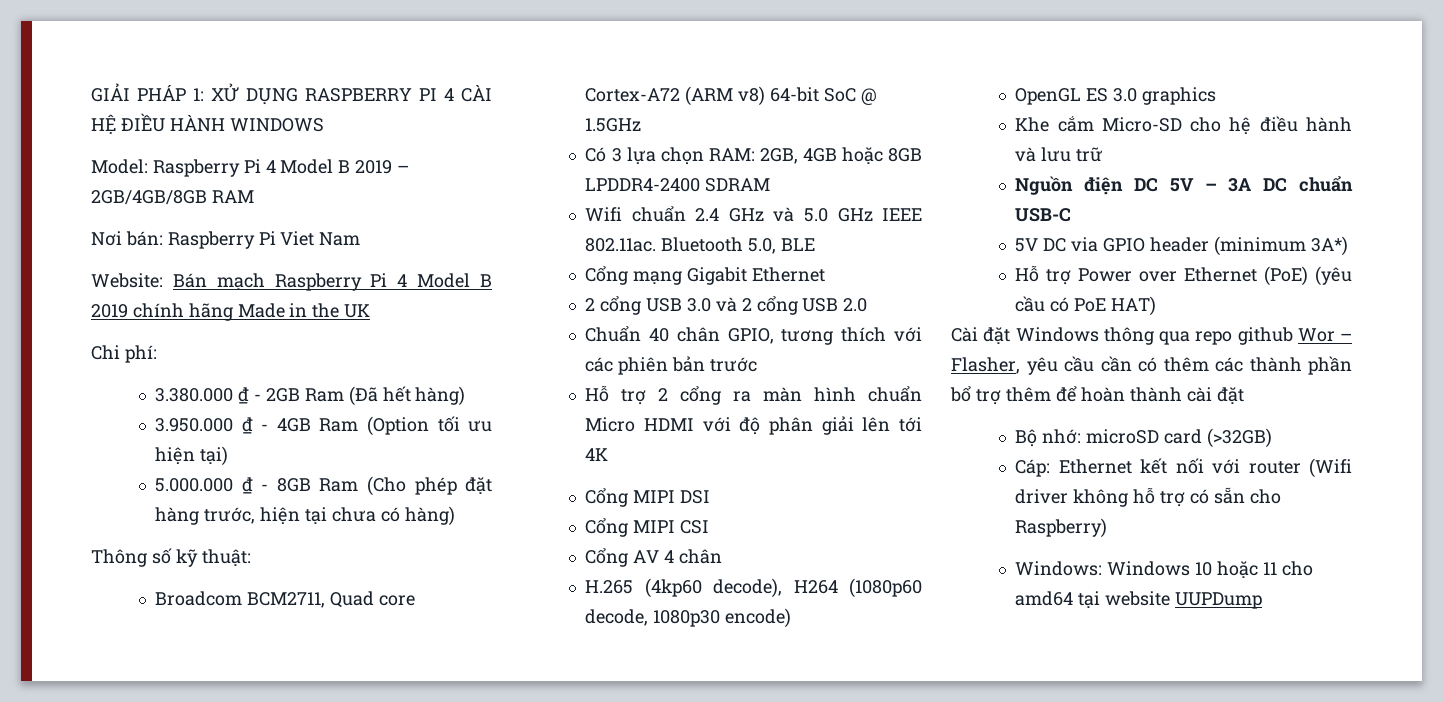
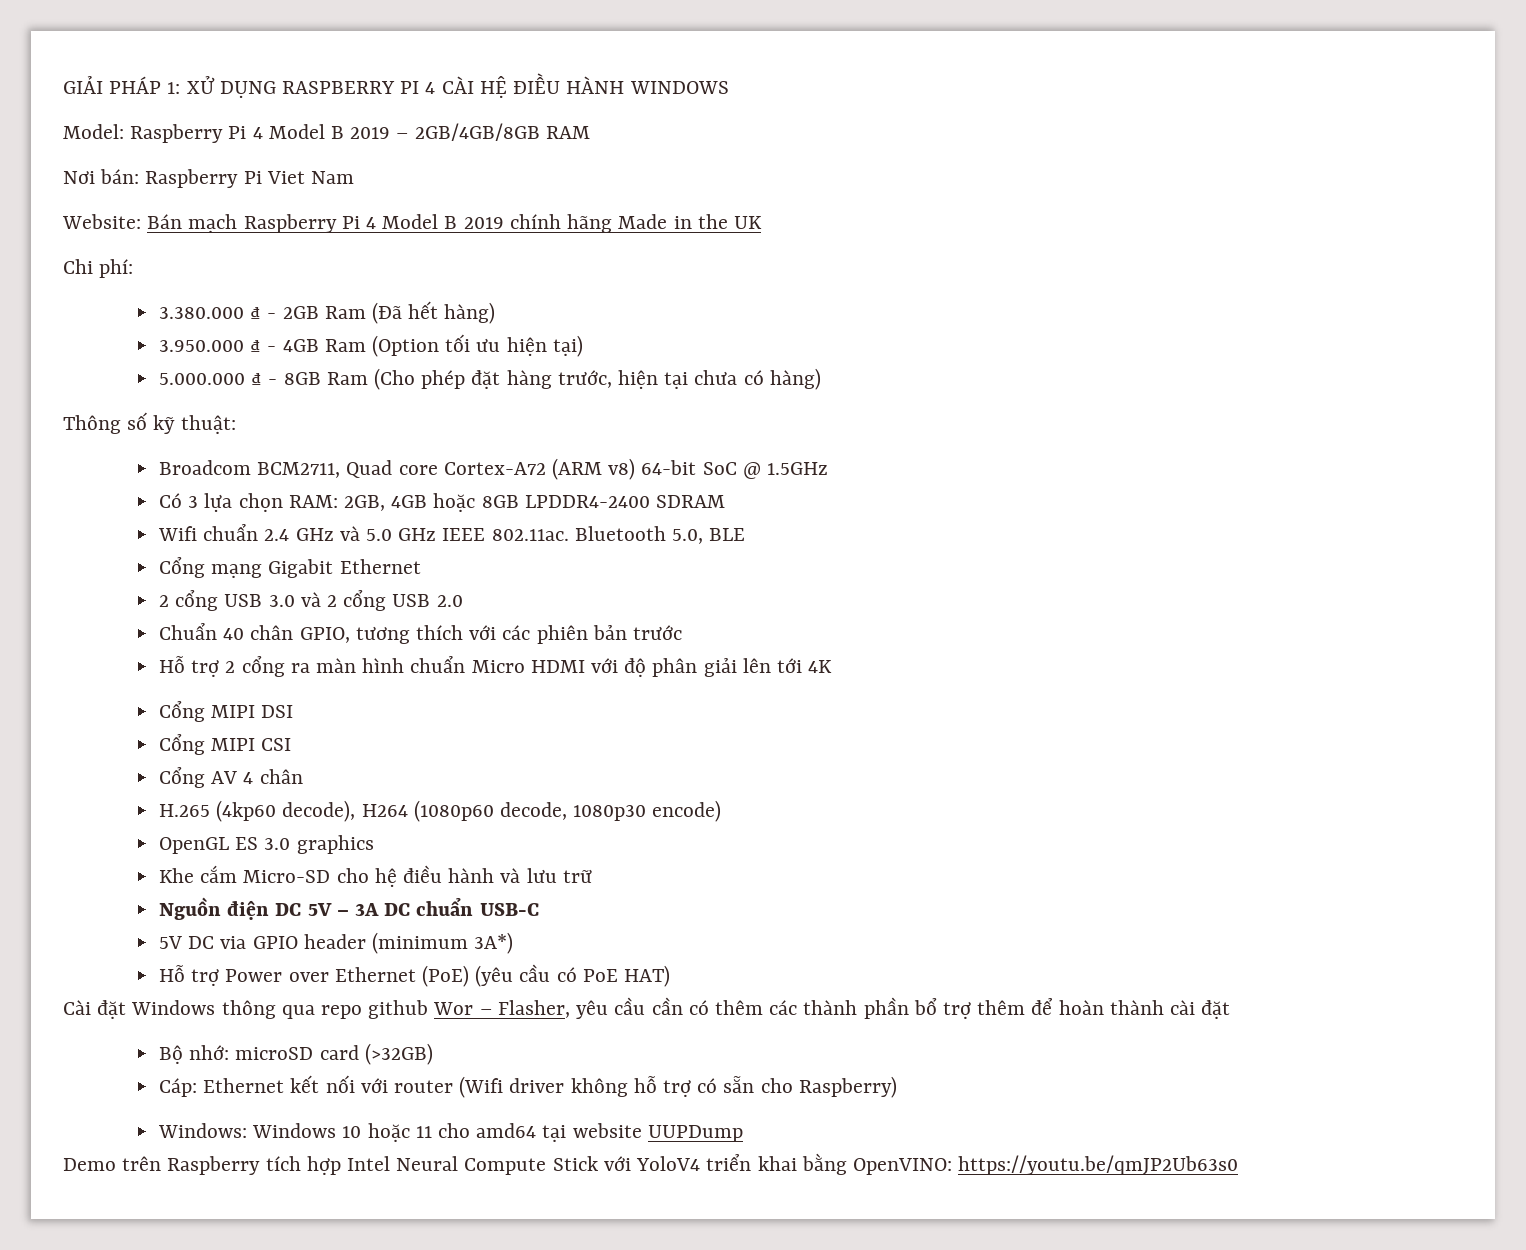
(1263, 600) none -> [63,1153,1239,1175] // Demo trên Raspberry tích hợp Intel Neural Compute Stick với YoloV4 triển khai bằng OpenVINO: https://youtu.be/qmJP2Ub63s0

